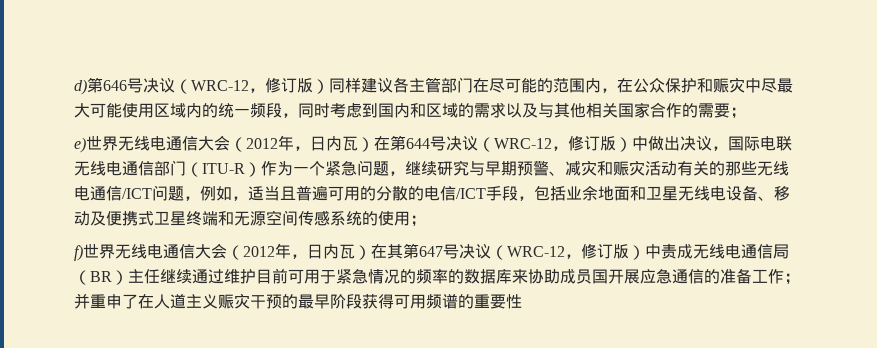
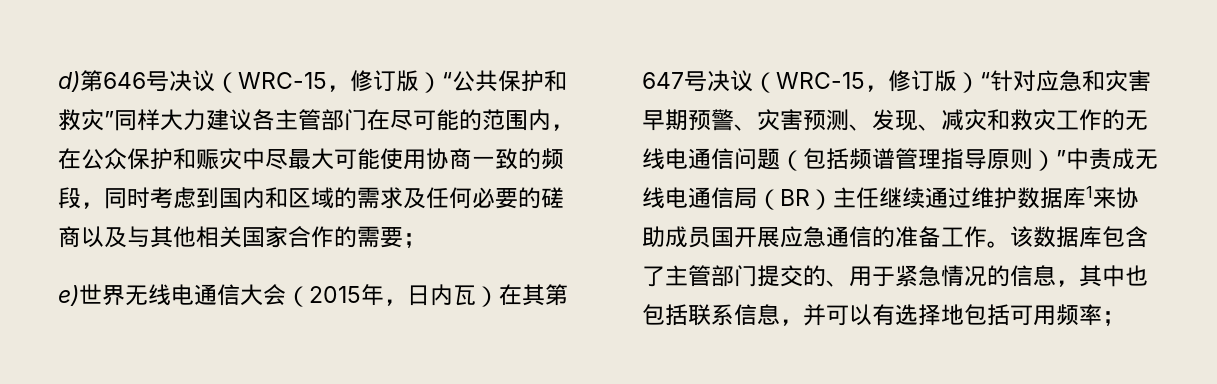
[191,77,361,94] WRC-12，修订版）同样 -> [238,70,567,93] [58,109,206,131] WRC-15，修订版）“公共保护和救灾”同样大力
[154,103,250,118] 区域内的统一 -> [426,148,541,170] 协商一致的
(506, 110) none -> [403,187,564,209] [58,226,81,248] 及任何必要的磋商
[246,135,792,152] [74,160,789,177] [74,185,790,201] [74,210,426,227] [74,243,275,261] 2012年，日内瓦）在第644号决议（WRC-12，修订版）中做出决议，国际电联无线电通信部门（ITU-R）作为一个紧急问题，继续研究与早期预警、减灾和赈灾活动有关的那些无线电通信/ICT问题，例如，适当且普遍可用的分散的电信/ICT手段，包括业余地面和卫星无线电设备、移动及便携式卫星终端和无源空间传感系统的使用； // f)世界无线电通信大会（2012 -> [309,286,361,303] 2015
[507,243,645,260] WRC-12，修订版） -> [776,70,1151,93] [642,109,1148,131] [642,148,1066,171] WRC-15，修订版）“针对应急和灾害早期预警、灾害预测、发现、减灾和救灾工作的无线电通信问题（包括频谱管理指导原则）”
[256,268,512,284] 目前可用于紧急情况的频率的数据库 -> [1017,186,1093,209] 数据库1
[784,273,800,285] [74,293,522,309] ；并重申了在人道主义赈灾干预的最早阶段获得可用频谱的重要性 -> [987,226,1148,248] [642,265,1148,287] [642,304,1125,326] 。该数据库包含了主管部门提交的、用于紧急情况的信息，其中也包括联系信息，并可以有选择地包括可用频率；

